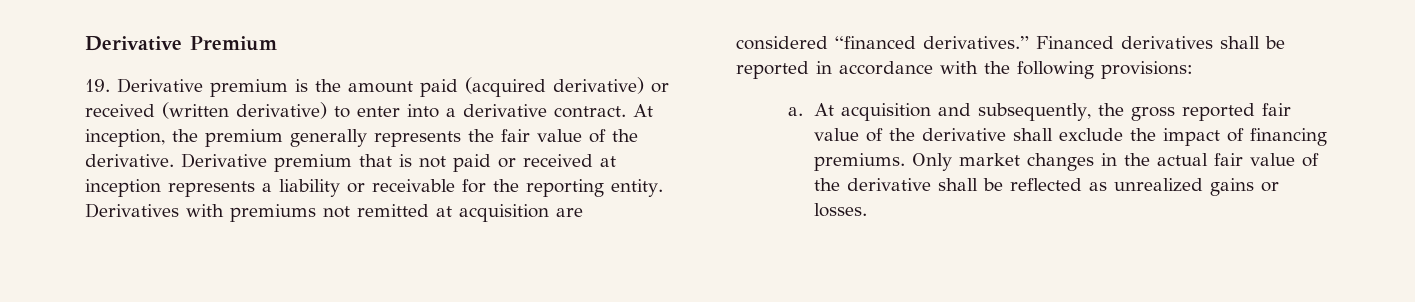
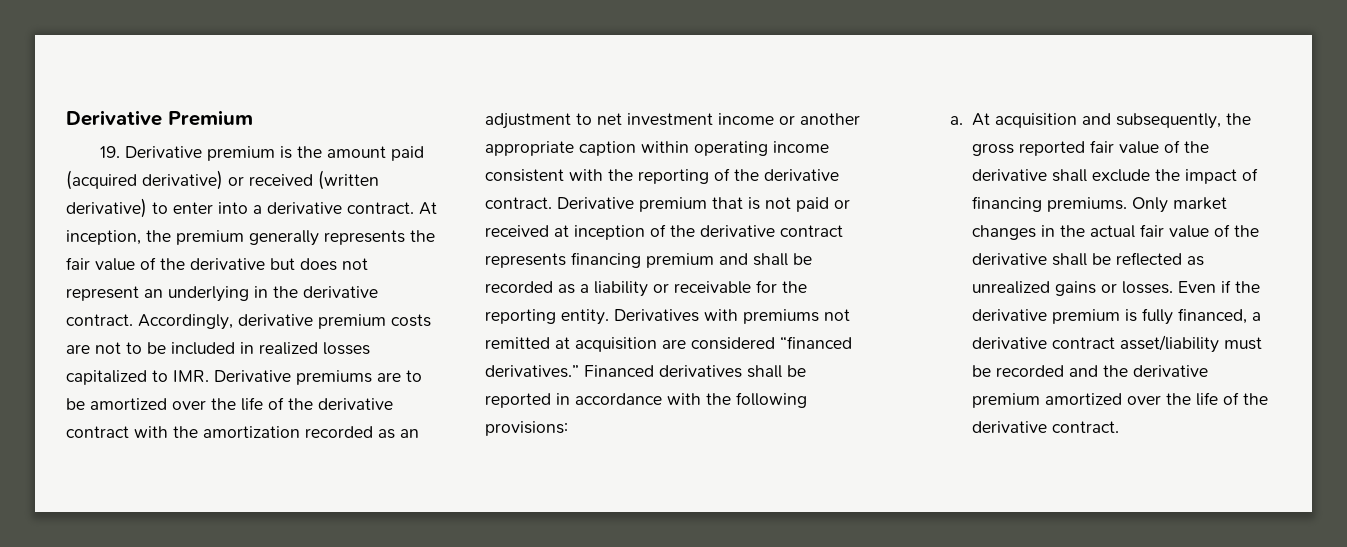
[85,154,174,167] derivative. -> [190,258,368,271] [66,286,378,302] [66,314,431,330] [66,342,370,355] [66,370,422,385] [66,397,393,411] [66,426,419,439] [485,113,860,129] [485,141,829,156] [485,168,839,184] [485,197,552,209] derivative but does not represent an underlying in the derivative contract. Accordingly, derivative premium costs are not to be included in realized losses capitalized to IMR. Derivative premiums are to be amortized over the life of the derivative contract with the amortization recorded as an adjustment to net investment income or another appropriate caption within operating income consistent with the reporting of the derivative contract.
[168,181,255,197] represents -> [650,224,843,237] [485,252,812,268] [485,281,575,294] of the derivative contract represents financing premium and shall be recorded as
(867, 210) none -> [1178,280,1261,293] [972,308,1262,325] [972,335,1263,353] [972,365,1209,377] [972,392,1269,408] [972,421,1120,433] Even if the derivative premium is fully financed, a derivative contract asset/liability must be recorded and the derivative premium amortized over the life of the derivative contract.

